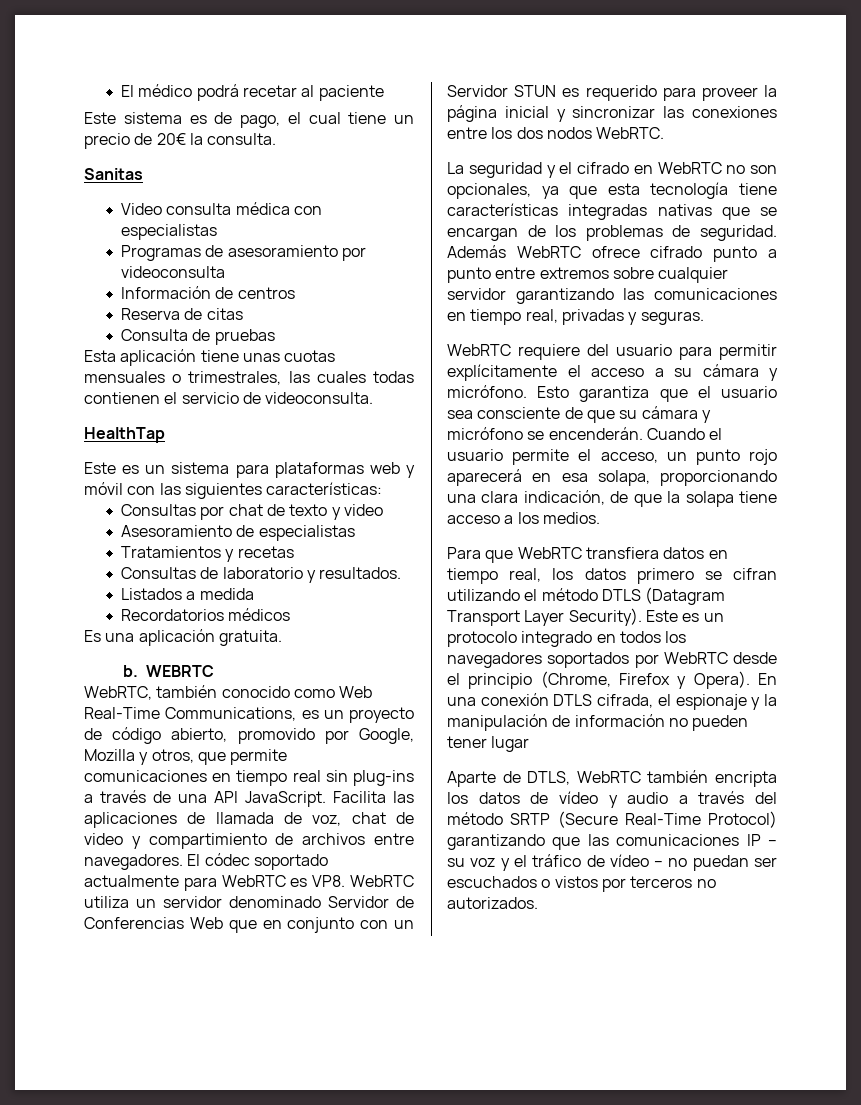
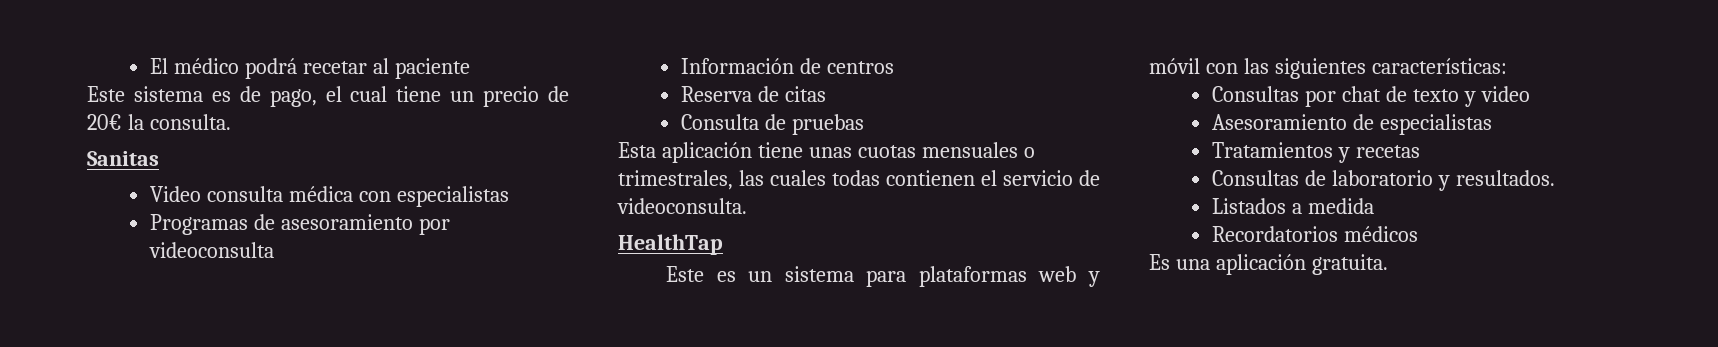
[122,665,214,677] [84,685,373,700] [84,707,414,723] [84,727,414,744] [84,749,288,765] [84,770,414,786] [84,790,414,807] [84,812,414,828] [84,833,415,849] [84,853,328,870] [84,875,415,891] [84,896,414,908] [84,917,414,933] [447,85,777,101] [447,105,777,122] [447,127,665,139] [447,162,777,178] [447,182,777,199] [447,203,777,220] [447,225,777,241] [447,245,777,262] [447,267,729,283] [447,288,777,304] [447,309,704,325] [447,344,777,360] [447,364,778,381] [447,385,777,402] [447,406,711,423] [447,427,723,440] [447,449,777,465] [447,469,777,486] [447,490,777,507] [447,512,600,524] [447,547,728,563] [447,568,777,584] [447,587,726,605] [447,608,724,626] [447,631,687,647] [447,652,777,668] [447,671,777,689] [447,693,777,710] [447,714,749,731] [447,736,530,752] [447,770,777,787] [447,791,777,808] [447,811,777,828] [447,834,777,850] [447,854,777,871] [447,876,716,892] [447,897,538,909] // b. WEBRTC // WebRTC, también conocido como Web Real-Time Communications, es un proyecto de código abierto, promovido por Google, Mozilla y otros, que permite comunicaciones en tiempo real sin plug-ins a través de una API JavaScript. Facilita las aplicaciones de llamada de voz, chat de video y compartimiento de archivos entre navegadores. El códec soportado actualmente para WebRTC es VP8. WebRTC utiliza un servidor denominado Servidor de Conferencias Web que en conjunto con un Servidor STUN es requerido para proveer la página inicial y sincronizar las conexiones entre los dos nodos WebRTC. // La seguridad y el cifrado en WebRTC no son opcionales, ya que esta tecnología tiene características integradas nativas que se encargan de los problemas de seguridad. Además WebRTC ofrece cifrado punto a punto entre extremos sobre cualquier servidor garantizando las comunicaciones en tiempo real, privadas y seguras. // WebRTC requiere del usuario para permitir explícitamente el acceso a su cámara y micrófono. Esto garantiza que el usuario sea consciente de que su cámara y micrófono se encenderán. Cuando el usuario permite el acceso, un punto rojo aparecerá en esa solapa, proporcionando una clara indicación, de que la solapa tiene acceso a los medios. // Para que WebRTC transfiera datos en tiempo real, los datos primero se cifran utilizando el método DTLS (Datagram Transport Layer Security). Este es un protocolo integrado en todos los navegadores soportados por WebRTC desde el principio (Chrome, Firefox y Opera). En una conexión DTLS cifrada, el espionaje y la manipulación de información no pueden tener lugar // Aparte de DTLS, WebRTC también encripta los datos de vídeo y audio a través del método SRTP (Secure Real-Time Protocol) garantizando que las comunicaciones IP – su voz y el tráfico de vídeo – no puedan ser escuchados o vistos por terceros no autorizados. -> (1388, 264) none

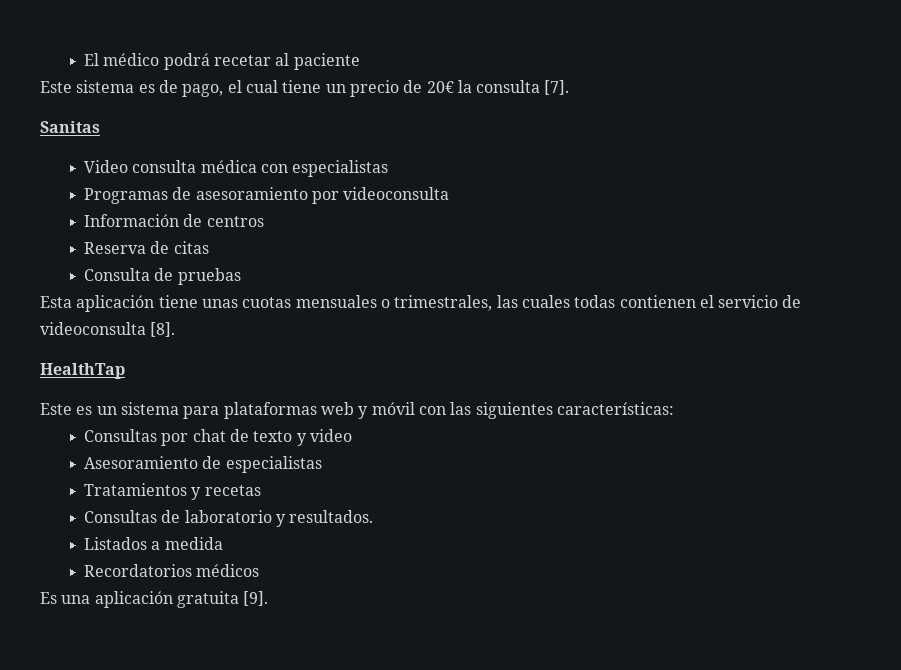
[149,114,231,130] consulta. -> [476,80,570,95] consulta [7].
[617,198,747,214] videoconsulta. -> [40,322,176,337] videoconsulta [8].
[1311,254,1388,275] gratuita. -> [176,591,269,608] gratuita [9].

